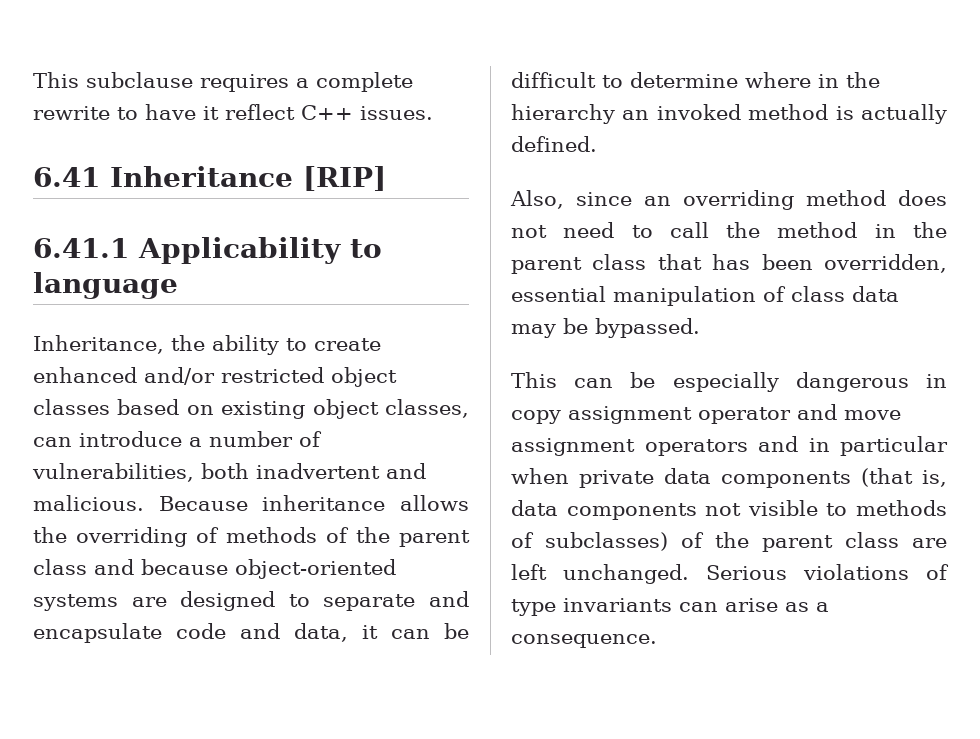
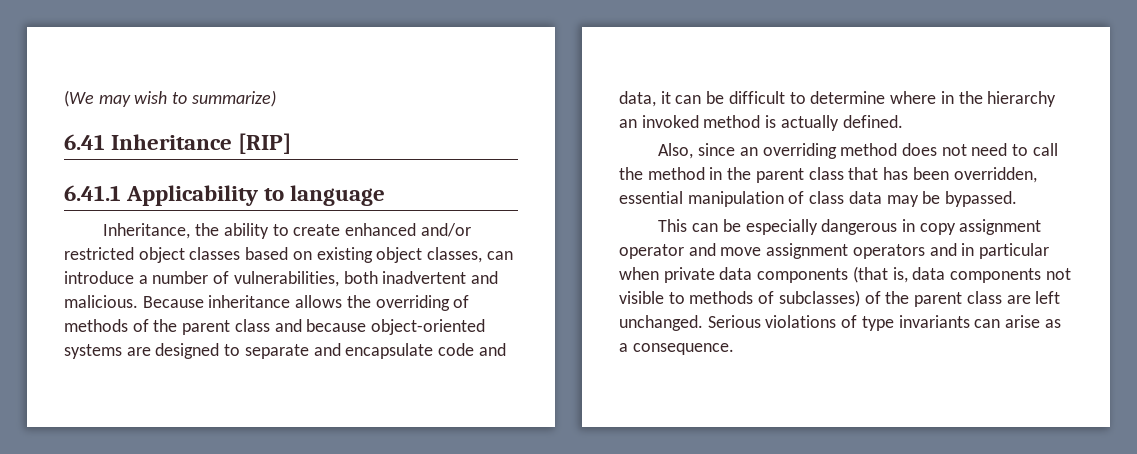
[33,72,413,92] [33,104,433,120] This subclause requires a complete rewrite to have it reflect C++ issues. -> [64,90,276,107] (We may wish to summarize)

